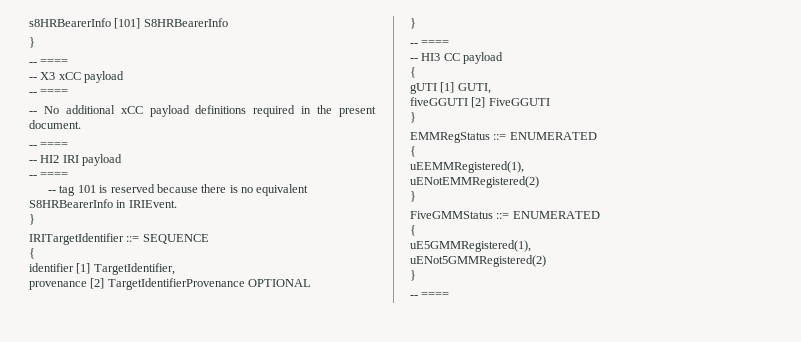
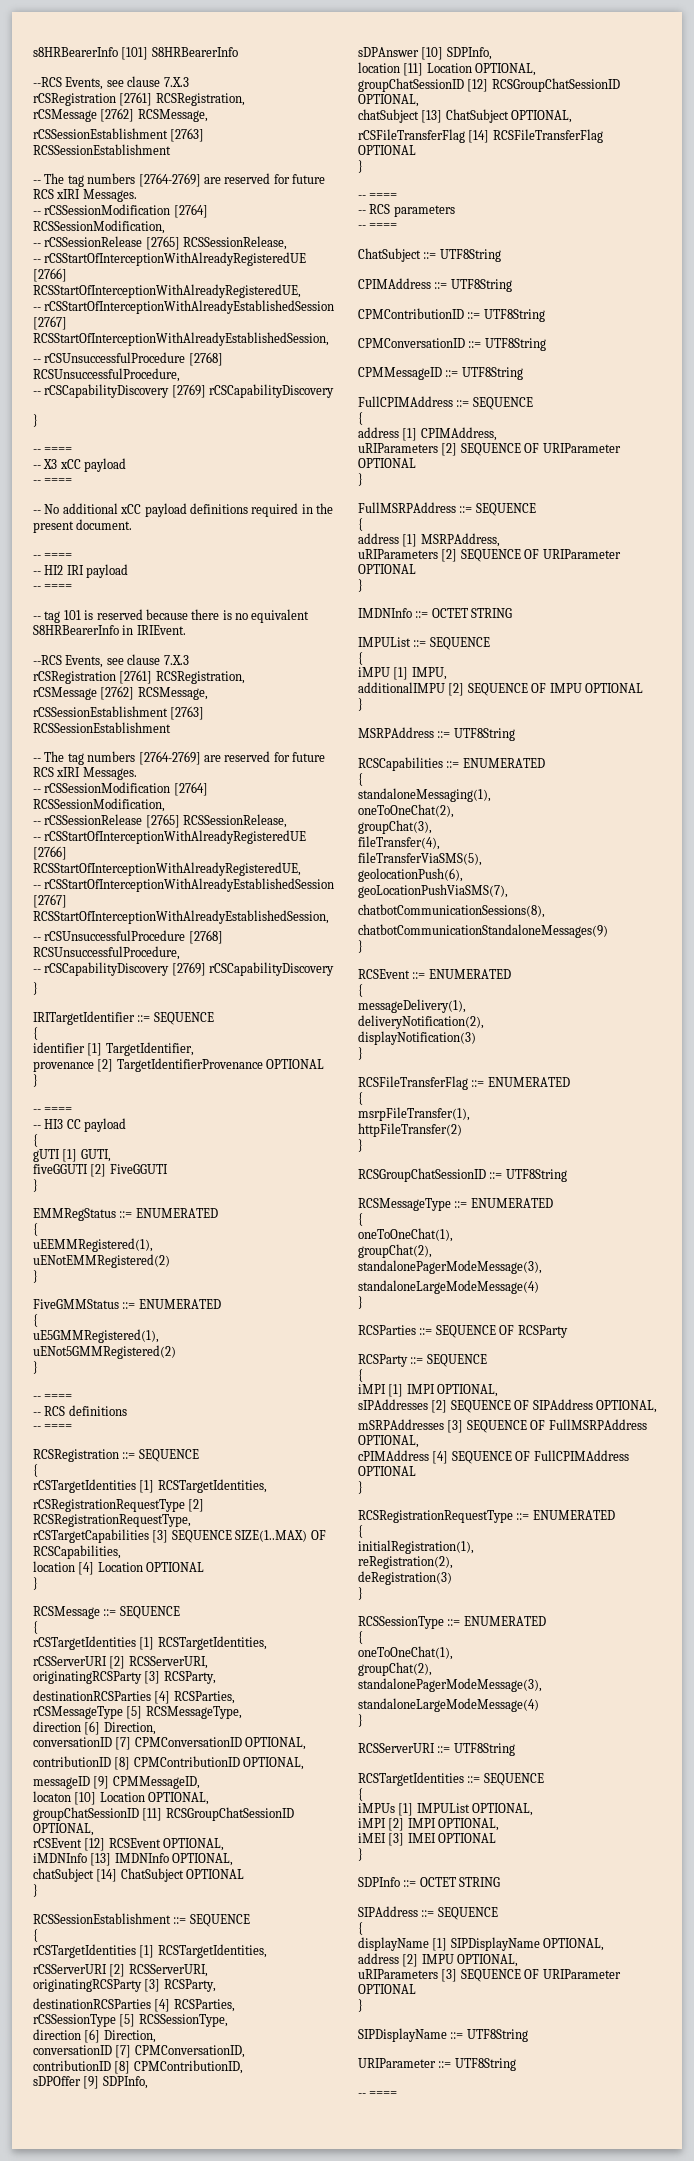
(228, 22) none -> [33,76,189,90] [33,92,245,106] [33,108,208,122] [33,128,205,142] [33,144,171,155] [33,173,325,187] [33,189,137,202] [33,204,208,218] [33,220,165,234] [33,236,288,250] [33,252,307,266] [33,268,67,282] [33,284,301,298] [33,300,335,314] [33,316,67,330] [33,332,329,346] [33,352,223,366] [33,368,180,382] [33,384,335,398] // --RCS Events, see clause 7.X.3 // rCSRegistration [2761] RCSRegistration, // rCSMessage [2762] RCSMessage, // rCSSessionEstablishment [2763] RCSSessionEstablishment // -- The tag numbers [2764-2769] are reserved for future RCS xIRI Messages. // -- rCSSessionModification [2764] RCSSessionModification, // -- rCSSessionRelease [2765] RCSSessionRelease, // -- rCSStartOfInterceptionWithAlreadyRegisteredUE [2766] RCSStartOfInterceptionWithAlreadyRegisteredUE, // -- rCSStartOfInterceptionWithAlreadyEstablishedSession [2767] RCSStartOfInterceptionWithAlreadyEstablishedSession, // -- rCSUnsuccessfulProcedure [2768] RCSUnsuccessfulProcedure, // -- rCSCapabilityDiscovery [2769] rCSCapabilityDiscovery
(177, 204) none -> [33,654,189,668] [33,670,245,684] [33,686,208,700] [33,706,205,720] [33,722,171,733] [33,751,325,765] [33,767,137,780] [33,782,208,796] [33,798,165,812] [33,814,288,828] [33,830,307,844] [33,846,67,860] [33,862,301,876] [33,878,335,892] [33,894,67,908] [33,910,329,924] [33,930,223,944] [33,946,180,960] [33,962,335,976] // --RCS Events, see clause 7.X.3 // rCSRegistration [2761] RCSRegistration, // rCSMessage [2762] RCSMessage, // rCSSessionEstablishment [2763] RCSSessionEstablishment // -- The tag numbers [2764-2769] are reserved for future RCS xIRI Messages. // -- rCSSessionModification [2764] RCSSessionModification, // -- rCSSessionRelease [2765] RCSSessionRelease, // -- rCSStartOfInterceptionWithAlreadyRegisteredUE [2766] RCSStartOfInterceptionWithAlreadyRegisteredUE, // -- rCSStartOfInterceptionWithAlreadyEstablishedSession [2767] RCSStartOfInterceptionWithAlreadyEstablishedSession, // -- rCSUnsuccessfulProcedure [2768] RCSUnsuccessfulProcedure, // -- rCSCapabilityDiscovery [2769] rCSCapabilityDiscovery
(450, 295) none -> [33,1405,127,1416] [33,1424,73,1430] [33,1449,199,1462] [33,1464,38,1477] [33,1479,267,1493] [33,1499,205,1512] [33,1514,191,1527] [33,1529,326,1543] [33,1545,121,1559] [33,1561,205,1575] [33,1577,38,1590] [33,1606,180,1619] [33,1621,38,1634] [33,1636,267,1650] [33,1656,208,1669] [33,1671,216,1684] [33,1690,235,1704] [33,1706,242,1719] [33,1721,156,1735] [33,1737,307,1750] [33,1756,305,1770] [33,1776,200,1789] [33,1791,210,1805] [33,1807,294,1821] [33,1823,94,1836] [33,1838,225,1851] [33,1853,234,1866] [33,1868,245,1882] [33,1884,38,1897] [33,1913,250,1927] [33,1929,38,1942] [33,1944,267,1958] [33,1964,208,1977] [33,1979,216,1992] [33,1998,235,2012] [33,2014,228,2027] [33,2029,156,2043] [33,2045,245,2058] [33,2060,243,2074] [33,2076,148,2089] [358,47,492,60] [358,62,537,76] [358,78,620,92] [358,94,419,107] [358,109,573,123] [358,129,603,143] [358,145,416,155] [358,160,363,173] [358,193,398,199] [358,204,455,217] [358,223,398,229] [358,248,501,262] [358,278,512,292] [358,308,545,322] [358,338,546,351] [358,367,523,380] [358,396,533,410] [358,412,363,425] [358,427,497,441] [358,443,621,456] [358,458,416,468] [358,473,363,486] [358,502,536,516] [358,518,363,531] [358,533,500,547] [358,549,621,562] [358,564,416,574] [358,579,363,592] [358,608,513,618] [358,637,490,650] [358,652,363,665] [358,667,447,680] [358,682,643,696] [358,698,363,711] [358,727,515,741] [358,757,545,771] [358,773,363,786] [358,788,491,802] [358,804,454,818] [358,820,432,834] [358,836,440,850] [358,852,482,866] [358,868,463,882] [358,884,508,898] [358,904,545,918] [358,924,608,938] [358,940,363,953] [358,969,511,979] [358,984,363,997] [358,999,466,1013] [358,1015,484,1029] [358,1031,476,1045] [358,1047,363,1060] [358,1076,570,1090] [358,1092,363,1105] [358,1107,470,1121] [358,1123,462,1137] [358,1139,363,1152] [358,1168,567,1182] [358,1198,553,1211] [358,1213,363,1226] [358,1228,453,1242] [358,1244,432,1258] [358,1260,542,1274] [358,1280,539,1294] [358,1296,363,1309] [358,1325,568,1338] [358,1354,487,1367] [358,1369,363,1382] [358,1384,499,1397] [358,1399,657,1413] [358,1419,647,1433] [358,1435,419,1448] [358,1450,629,1464] [358,1466,416,1476] [358,1481,363,1494] [358,1510,615,1523] [358,1525,363,1538] [358,1540,474,1554] [358,1556,453,1569] [358,1571,452,1585] [358,1587,363,1600] [358,1616,546,1629] [358,1631,363,1644] [358,1646,453,1660] [358,1662,432,1676] [358,1678,542,1692] [358,1698,539,1712] [358,1714,363,1727] [358,1743,515,1756] [358,1772,544,1786] [358,1788,363,1801] [358,1803,534,1816] [358,1818,500,1831] [358,1833,497,1846] [358,1848,363,1861] [358,1877,501,1887] [358,1906,498,1920] [358,1922,363,1935] [358,1937,605,1951] [358,1953,519,1967] [358,1969,621,1982] [358,1984,416,1994] [358,1999,363,2012] [358,2028,528,2042] [358,2058,516,2071] [358,2091,398,2097] // -- RCS definitions // -- ==== // RCSRegistration ::= SEQUENCE // { // rCSTargetIdentities [1] RCSTargetIdentities, // rCSRegistrationRequestType [2] RCSRegistrationRequestType, // rCSTargetCapabilities [3] SEQUENCE SIZE(1..MAX) OF RCSCapabilities, // location [4] Location OPTIONAL // } // RCSMessage ::= SEQUENCE // { // rCSTargetIdentities [1] RCSTargetIdentities, // rCSServerURI [2] RCSServerURI, // originatingRCSParty [3] RCSParty, // destinationRCSParties [4] RCSParties, // rCSMessageType [5] RCSMessageType, // direction [6] Direction, // conversationID [7] CPMConversationID OPTIONAL, // contributionID [8] CPMContributionID OPTIONAL, // messageID [9] CPMMessageID, // locaton [10] Location OPTIONAL, // groupChatSessionID [11] RCSGroupChatSessionID OPTIONAL, // rCSEvent [12] RCSEvent OPTIONAL, // iMDNInfo [13] IMDNInfo OPTIONAL, // chatSubject [14] ChatSubject OPTIONAL // } // RCSSessionEstablishment ::= SEQUENCE // { // rCSTargetIdentities [1] RCSTargetIdentities, // rCSServerURI [2] RCSServerURI, // originatingRCSParty [3] RCSParty, // destinationRCSParties [4] RCSParties, // rCSSessionType [5] RCSSessionType, // direction [6] Direction, // conversationID [7] CPMConversationID, // contributionID [8] CPMContributionID, // sDPOffer [9] SDPInfo, // sDPAnswer [10] SDPInfo, // location [11] Location OPTIONAL, // groupChatSessionID [12] RCSGroupChatSessionID OPTIONAL, // chatSubject [13] ChatSubject OPTIONAL, // rCSFileTransferFlag [14] RCSFileTransferFlag OPTIONAL // } // -- ==== // -- RCS parameters // -- ==== // ChatSubject ::= UTF8String // CPIMAddress ::= UTF8String // CPMContributionID ::= UTF8String // CPMConversationID ::= UTF8String // CPMMessageID ::= UTF8String // FullCPIMAddress ::= SEQUENCE // { // address [1] CPIMAddress, // uRIParameters [2] SEQUENCE OF URIParameter OPTIONAL // } // FullMSRPAddress ::= SEQUENCE // { // address [1] MSRPAddress, // uRIParameters [2] SEQUENCE OF URIParameter OPTIONAL // } // IMDNInfo ::= OCTET STRING // IMPUList ::= SEQUENCE // { // iMPU [1] IMPU, // additionalIMPU [2] SEQUENCE OF IMPU OPTIONAL // } // MSRPAddress ::= UTF8String // RCSCapabilities ::= ENUMERATED // { // standaloneMessaging(1), // oneToOneChat(2), // groupChat(3), // fileTransfer(4), // fileTransferViaSMS(5), // geolocationPush(6), // geoLocationPushViaSMS(7), // chatbotCommunicationSessions(8), // chatbotCommunicationStandaloneMessages(9) // } // RCSEvent ::= ENUMERATED // { // messageDelivery(1), // deliveryNotification(2), // displayNotification(3) // } // RCSFileTransferFlag ::= ENUMERATED // { // msrpFileTransfer(1), // httpFileTransfer(2) // } // RCSGroupChatSessionID ::= UTF8String // RCSMessageType ::= ENUMERATED // { // oneToOneChat(1), // groupChat(2), // standalonePagerModeMessage(3), // standaloneLargeModeMessage(4) // } // RCSParties ::= SEQUENCE OF RCSParty // RCSParty ::= SEQUENCE // { // iMPI [1] IMPI OPTIONAL, // sIPAddresses [2] SEQUENCE OF SIPAddress OPTIONAL, // mSRPAddresses [3] SEQUENCE OF FullMSRPAddress OPTIONAL, // cPIMAddress [4] SEQUENCE OF FullCPIMAddress OPTIONAL // } // RCSRegistrationRequestType ::= ENUMERATED // { // initialRegistration(1), // reRegistration(2), // deRegistration(3) // } // RCSSessionType ::= ENUMERATED // { // oneToOneChat(1), // groupChat(2), // standalonePagerModeMessage(3), // standaloneLargeModeMessage(4) // } // RCSServerURI ::= UTF8String // RCSTargetIdentities ::= SEQUENCE // { // iMPUs [1] IMPUList OPTIONAL, // iMPI [2] IMPI OPTIONAL, // iMEI [3] IMEI OPTIONAL // } // SDPInfo ::= OCTET STRING // SIPAddress ::= SEQUENCE // { // displayName [1] SIPDisplayName OPTIONAL, // address [2] IMPU OPTIONAL, // uRIParameters [3] SEQUENCE OF URIParameter OPTIONAL // } // SIPDisplayName ::= UTF8String // URIParameter ::= UTF8String // -- ====

